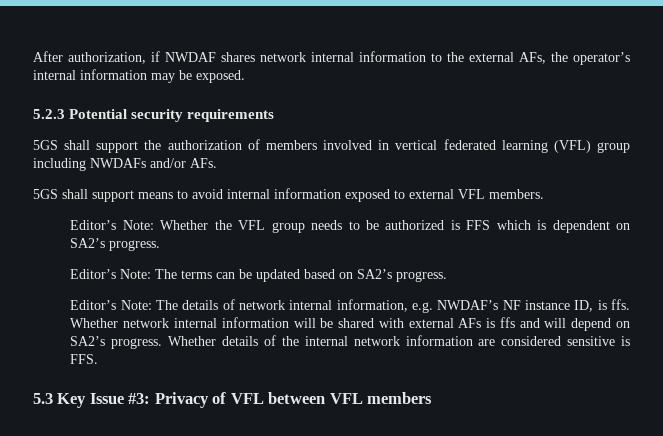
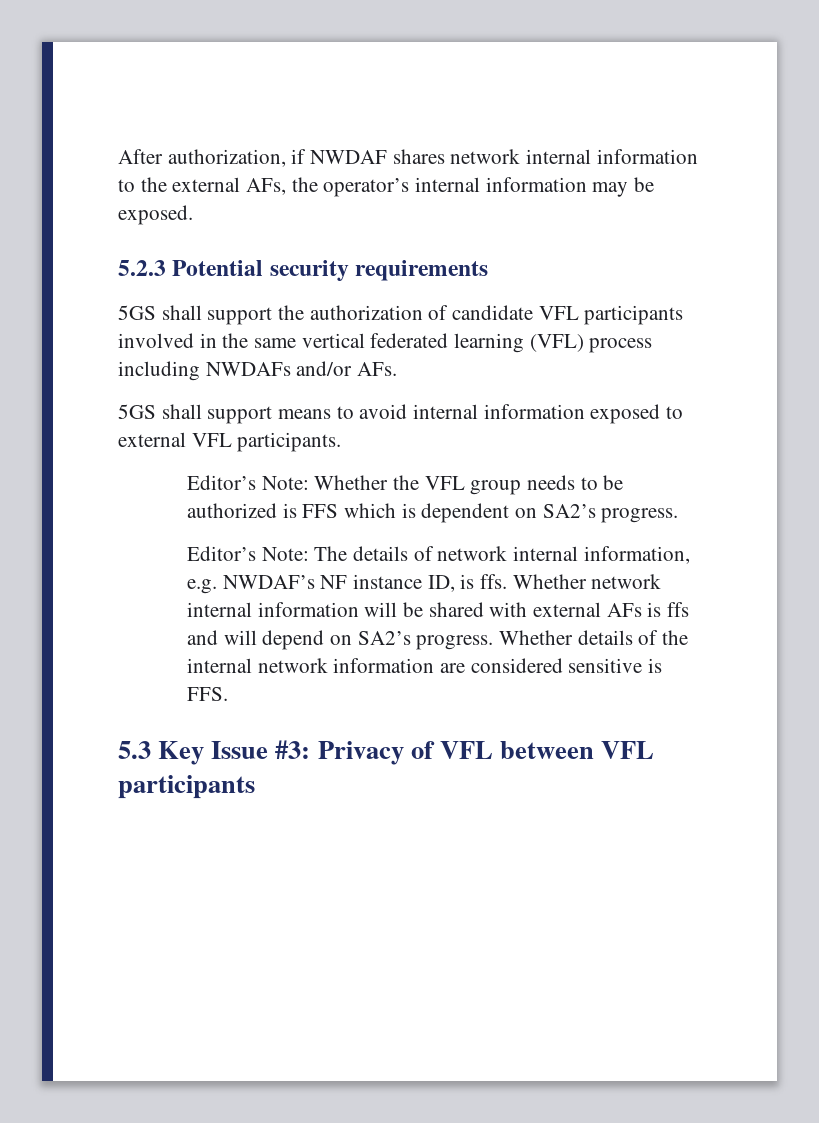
[265,140,390,150] members involved in -> [452,305,684,325] [118,333,297,348] candidate VFL participants involved in the same
[597,142,630,153] group -> [589,338,653,353] process
[489,189,544,199] members. -> [237,432,342,452] participants.
[70,269,448,282] // Editor’s Note: The terms can be updated based on SA2’s progress. -> (679, 515) none
[367,392,433,404] members -> [118,775,255,799] participants

